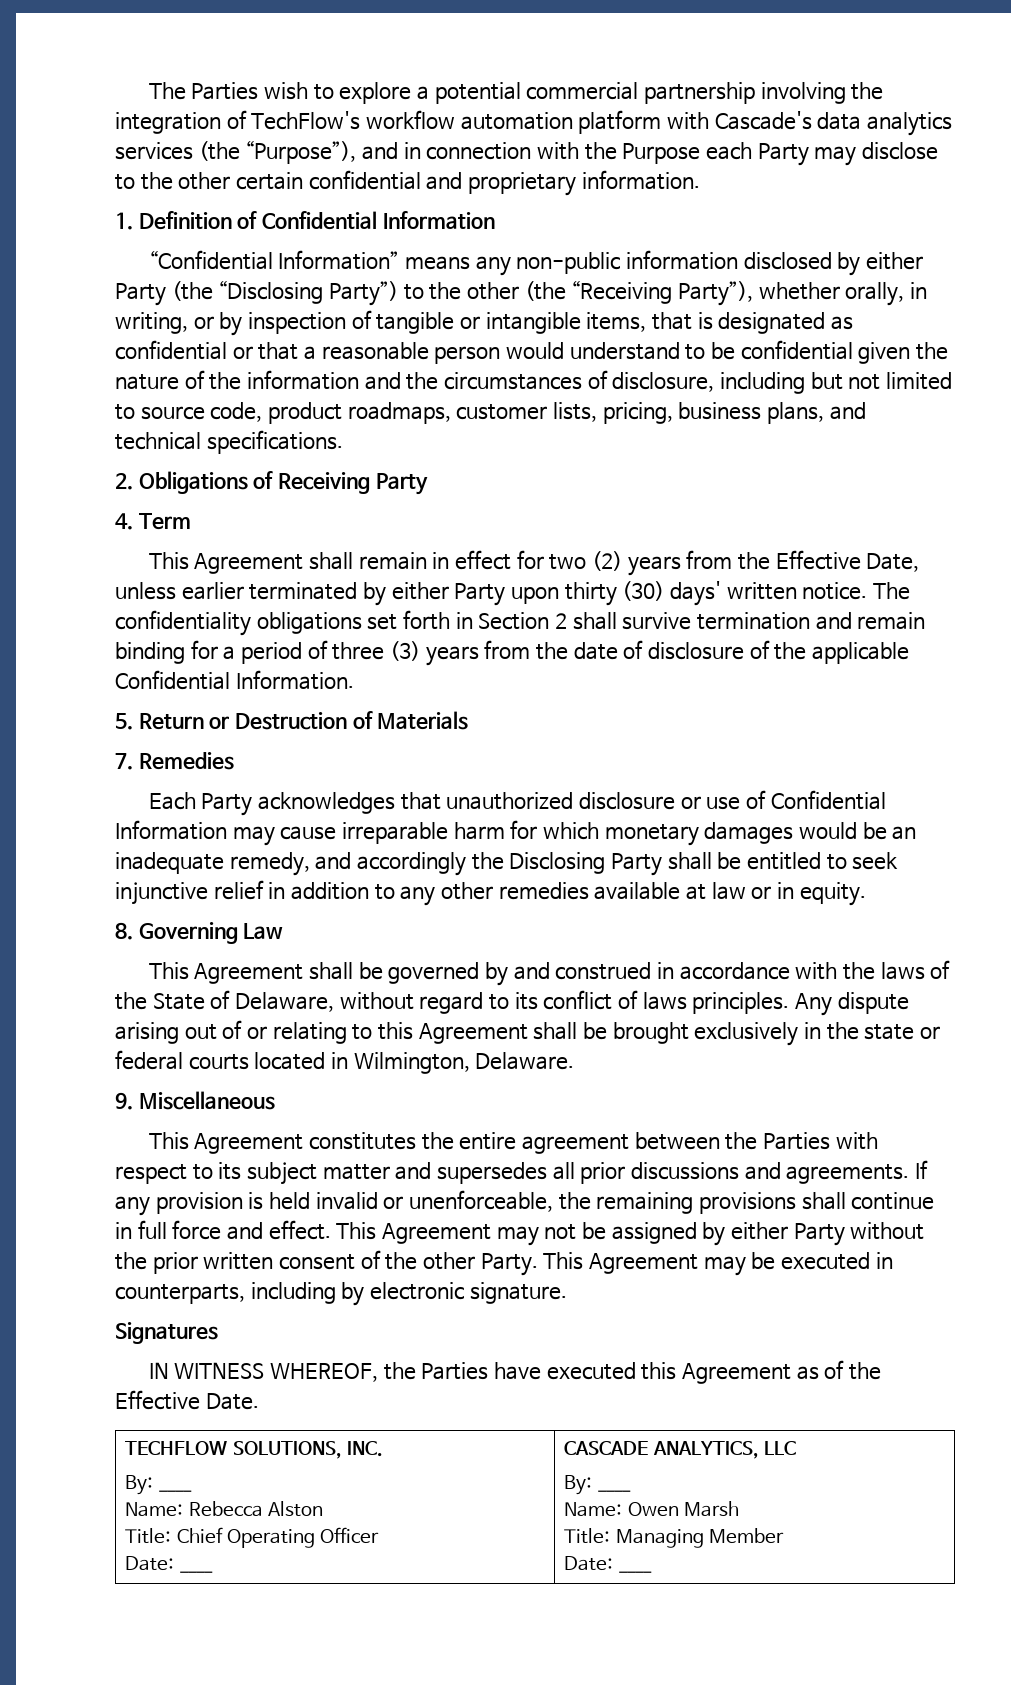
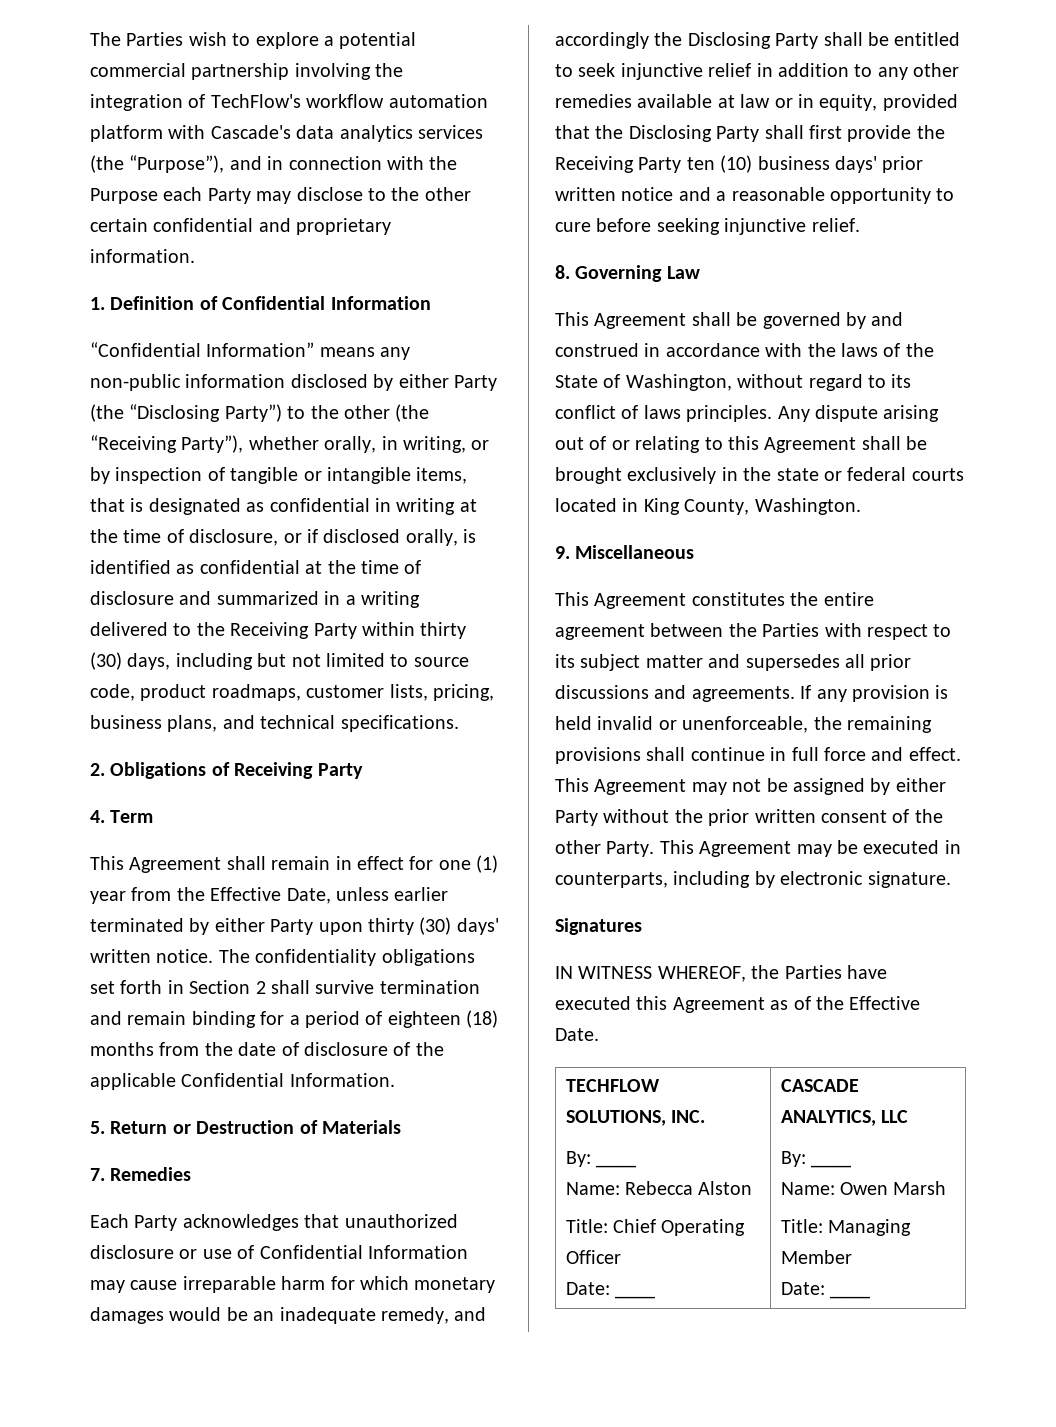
[232,340,948,364] [115,370,715,392] or that a reasonable person would understand to be confidential given the nature of the information and the circumstances of disclosure, -> [375,498,477,515] [90,529,477,546] [90,560,422,574] [90,591,420,608] [90,622,467,639] [90,652,171,670] in writing at the time of disclosure, or if disclosed orally, is identified as confidential at the time of disclosure and summarized in a writing delivered to the Receiving Party within thirty (30) days,
[549,551,681,576] two (2) years -> [438,855,499,873] [90,891,126,904] one (1) year
[332,641,479,666] three (3) years -> [387,1010,499,1028] [90,1042,154,1056] eighteen (18) months
[799,882,866,906] equity. -> [819,94,958,111] [555,125,945,142] [555,155,924,173] [555,187,955,204] [555,218,860,235] equity, provided that the Disclosing Party shall first provide the Receiving Party ten (10) business days' prior written notice and a reasonable opportunity to cure before seeking injunctive relief.
[234,992,334,1012] Delaware, -> [625,374,732,391] Washington,
[353,1052,575,1074] Wilmington, Delaware. -> [643,498,861,515] King County, Washington.

